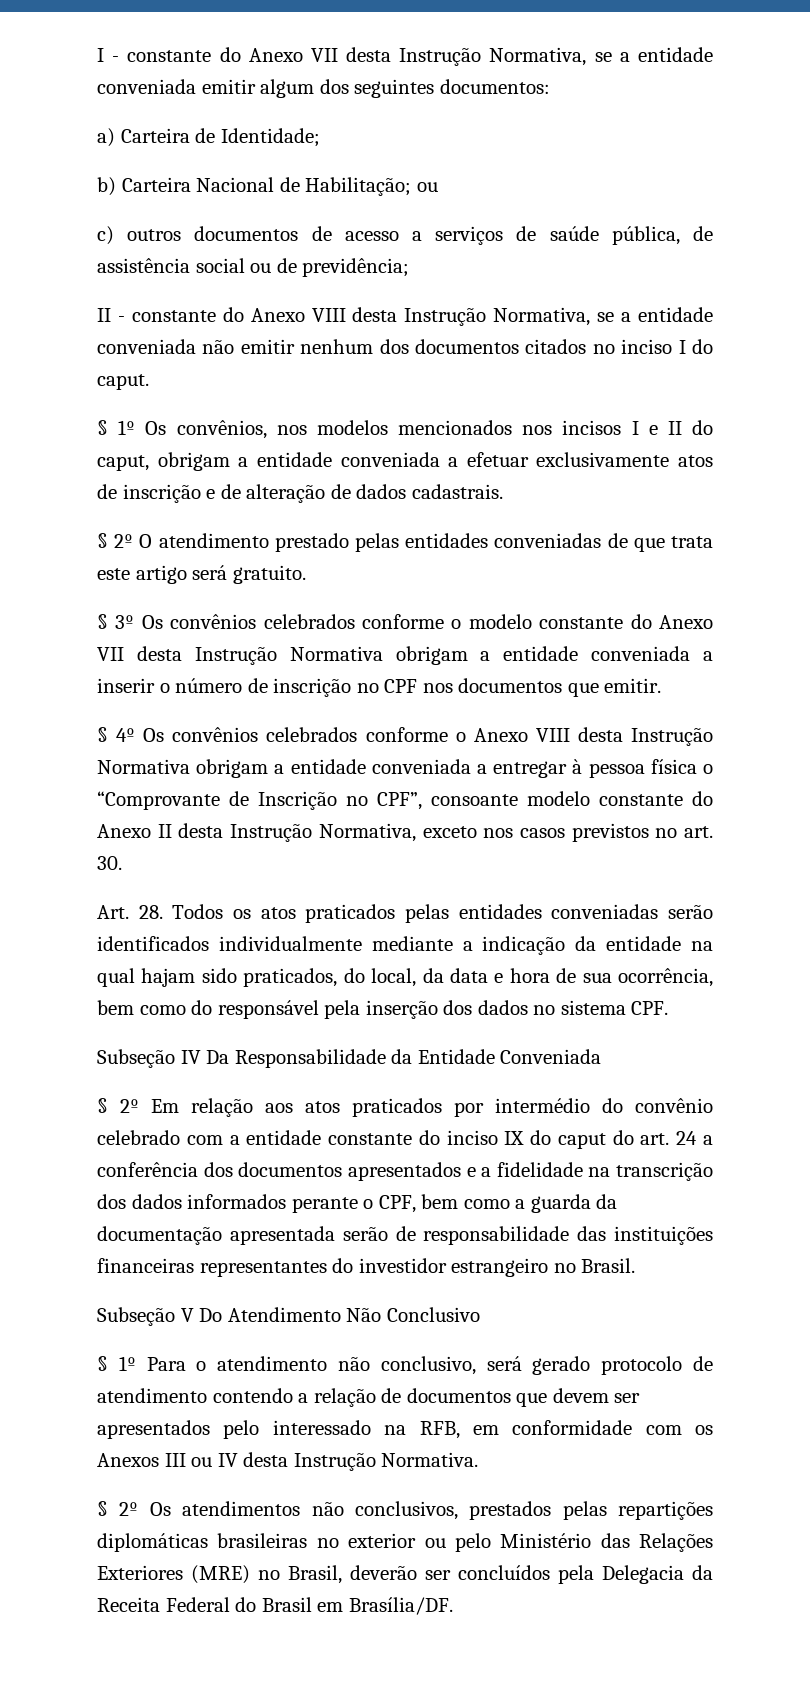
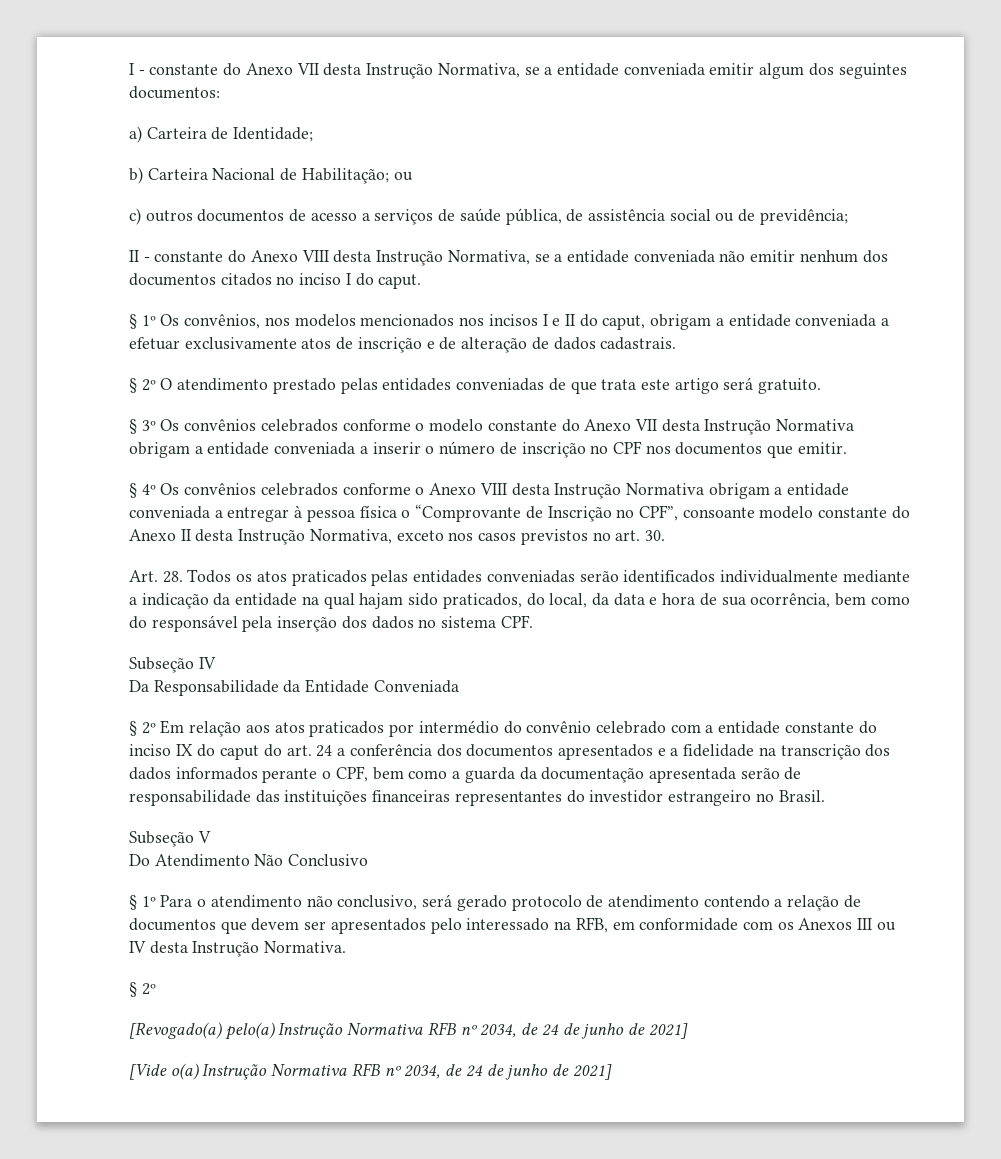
(201, 1057) none -> (216, 663) //
(194, 1315) none -> (211, 837) //
[149,1501,713,1520] [97,1533,713,1552] [97,1565,713,1584] [97,1597,453,1615] Os atendimentos não conclusivos, prestados pelas repartições diplomáticas brasileiras no exterior ou pelo Ministério das Relações Exteriores (MRE) no Brasil, deverão ser concluídos pela Delegacia da Receita Federal do Brasil em Brasília/DF. -> [129,1022,688,1040] [129,1063,612,1080] // [Revogado(a) pelo(a) Instrução Normativa RFB nº 2034, de 24 de junho de 2021] // [Vide o(a) Instrução Normativa RFB nº 2034, de 24 de junho de 2021]

